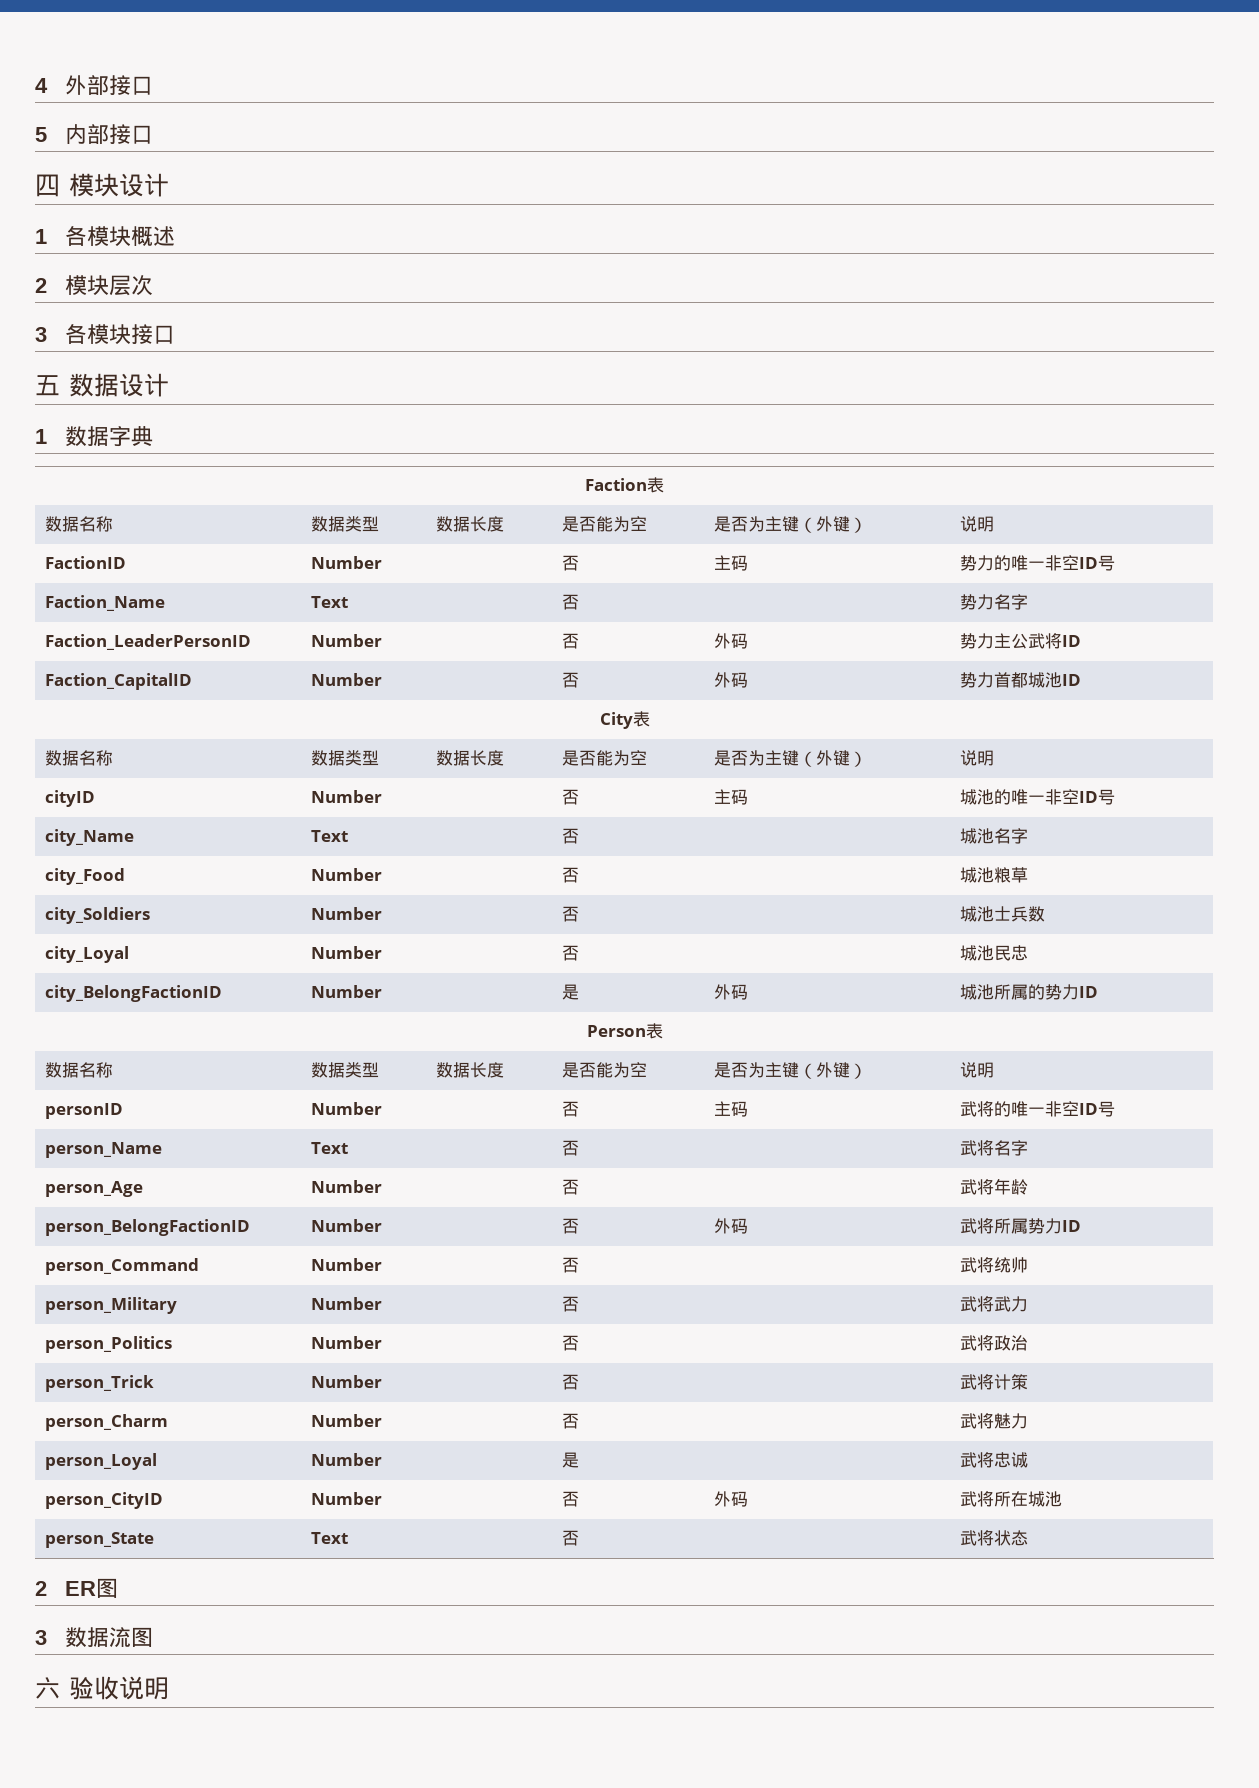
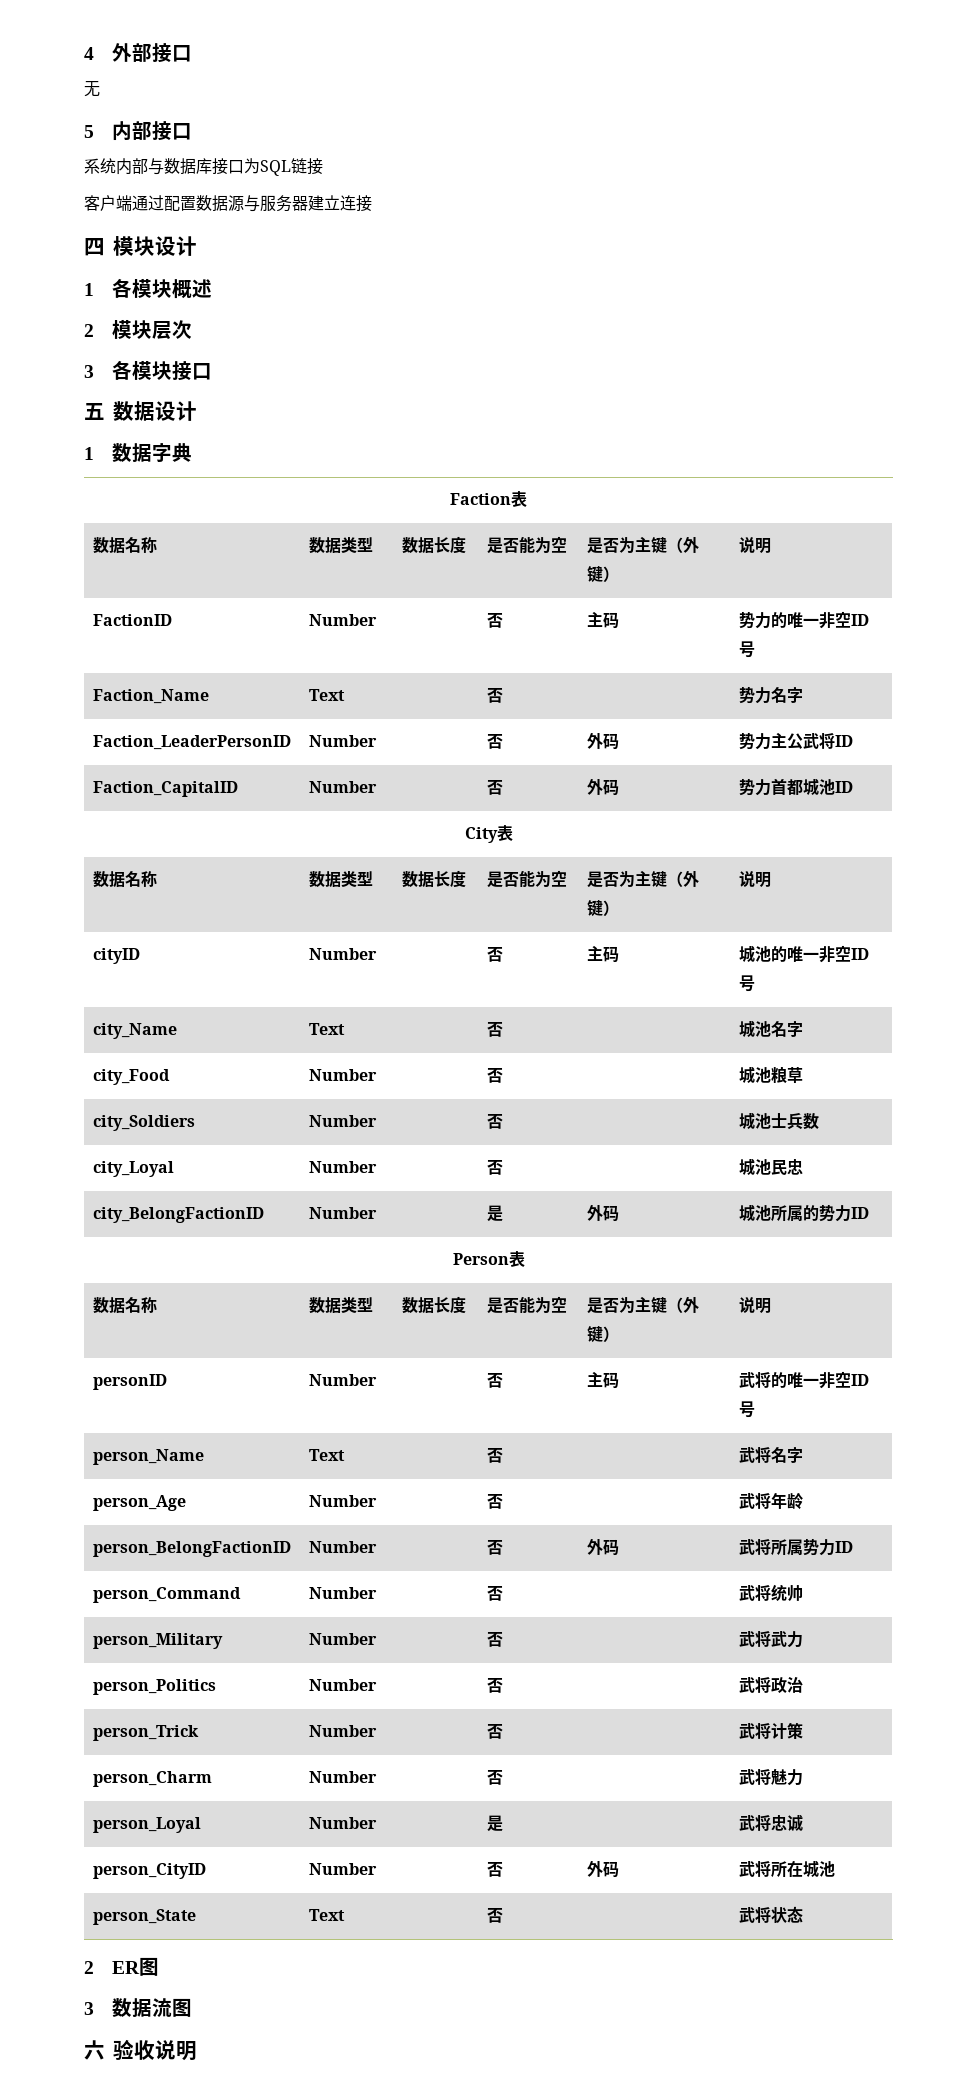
(154, 85) none -> [84,81,100,97] // 无
(154, 134) none -> [84,158,323,176] [84,195,372,212] // 系统内部与数据库接口为SQL链接 // 客户端通过配置数据源与服务器建立连接

